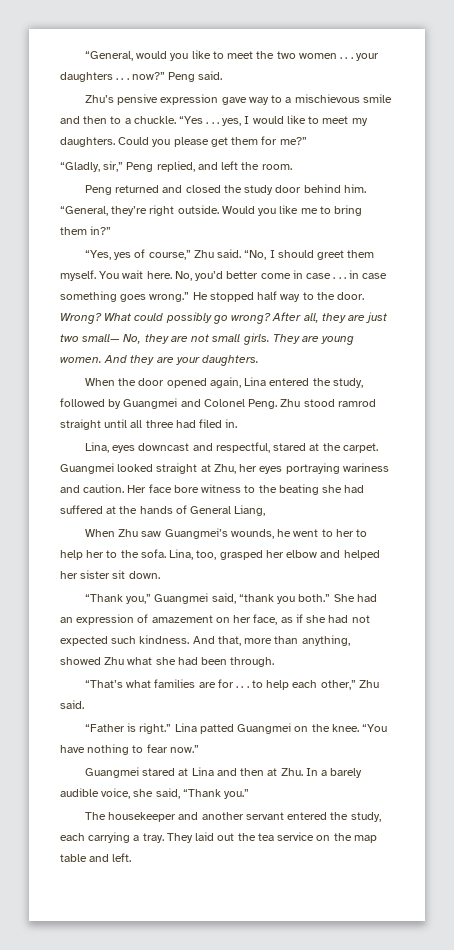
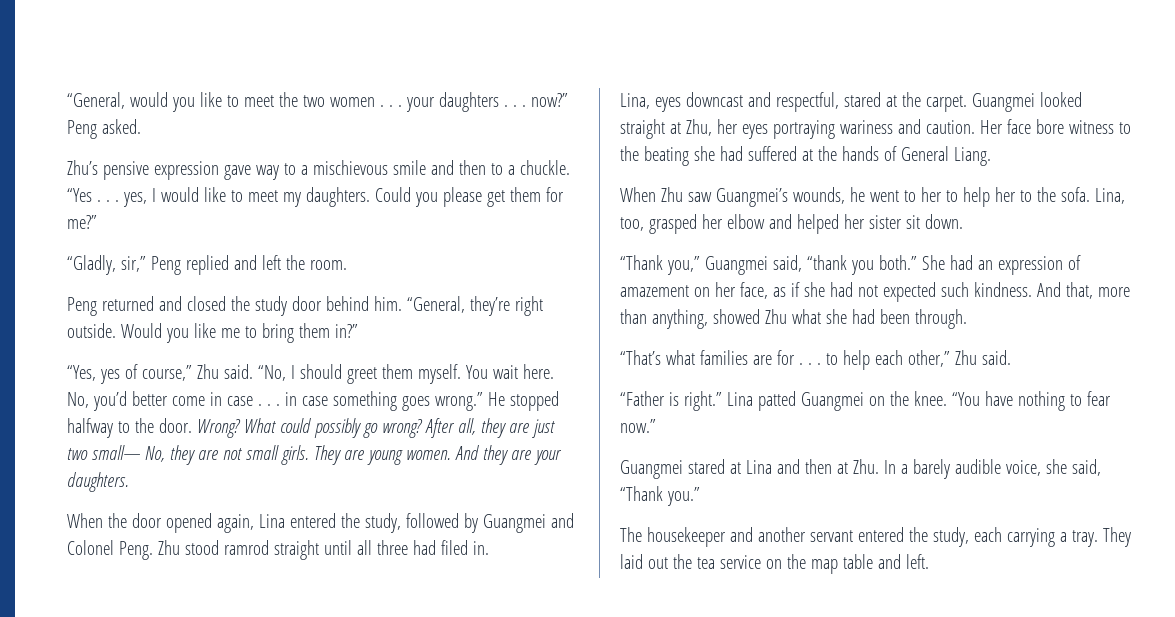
[198,71,223,80] said. -> [101,119,141,134] asked.
[156,161,195,172] replied, -> [185,255,229,275] replied
[257,291,301,302] half way -> [67,418,113,438] halfway
[234,505,266,516] Liang, -> [953,147,991,166] Liang.

